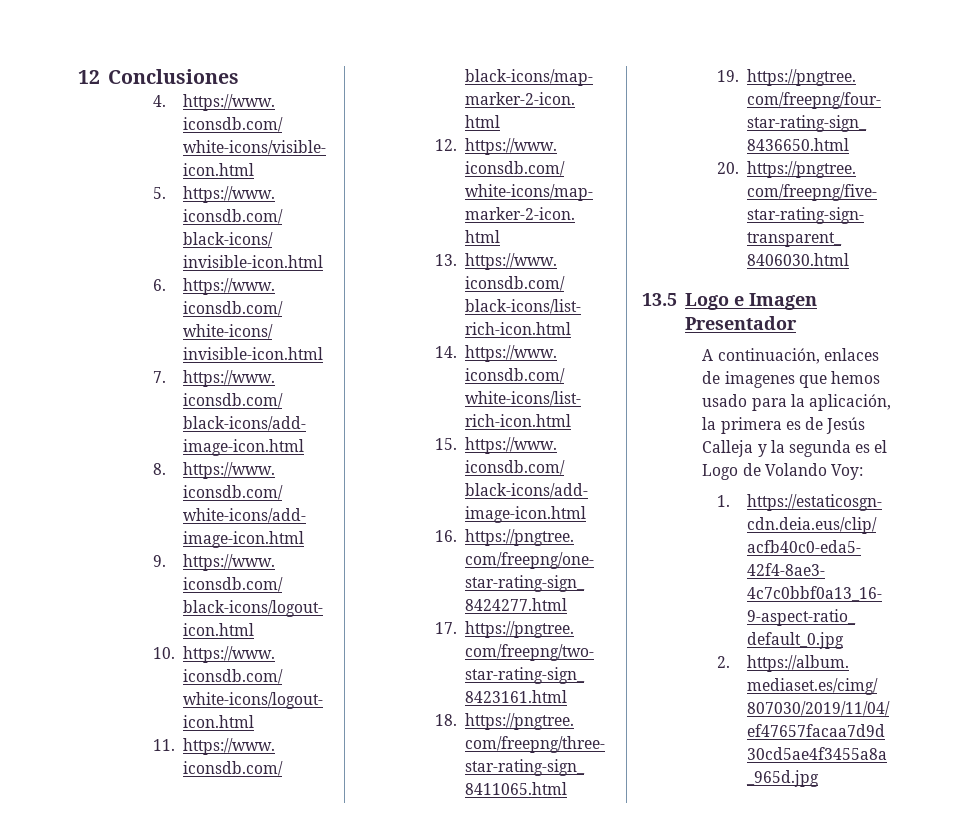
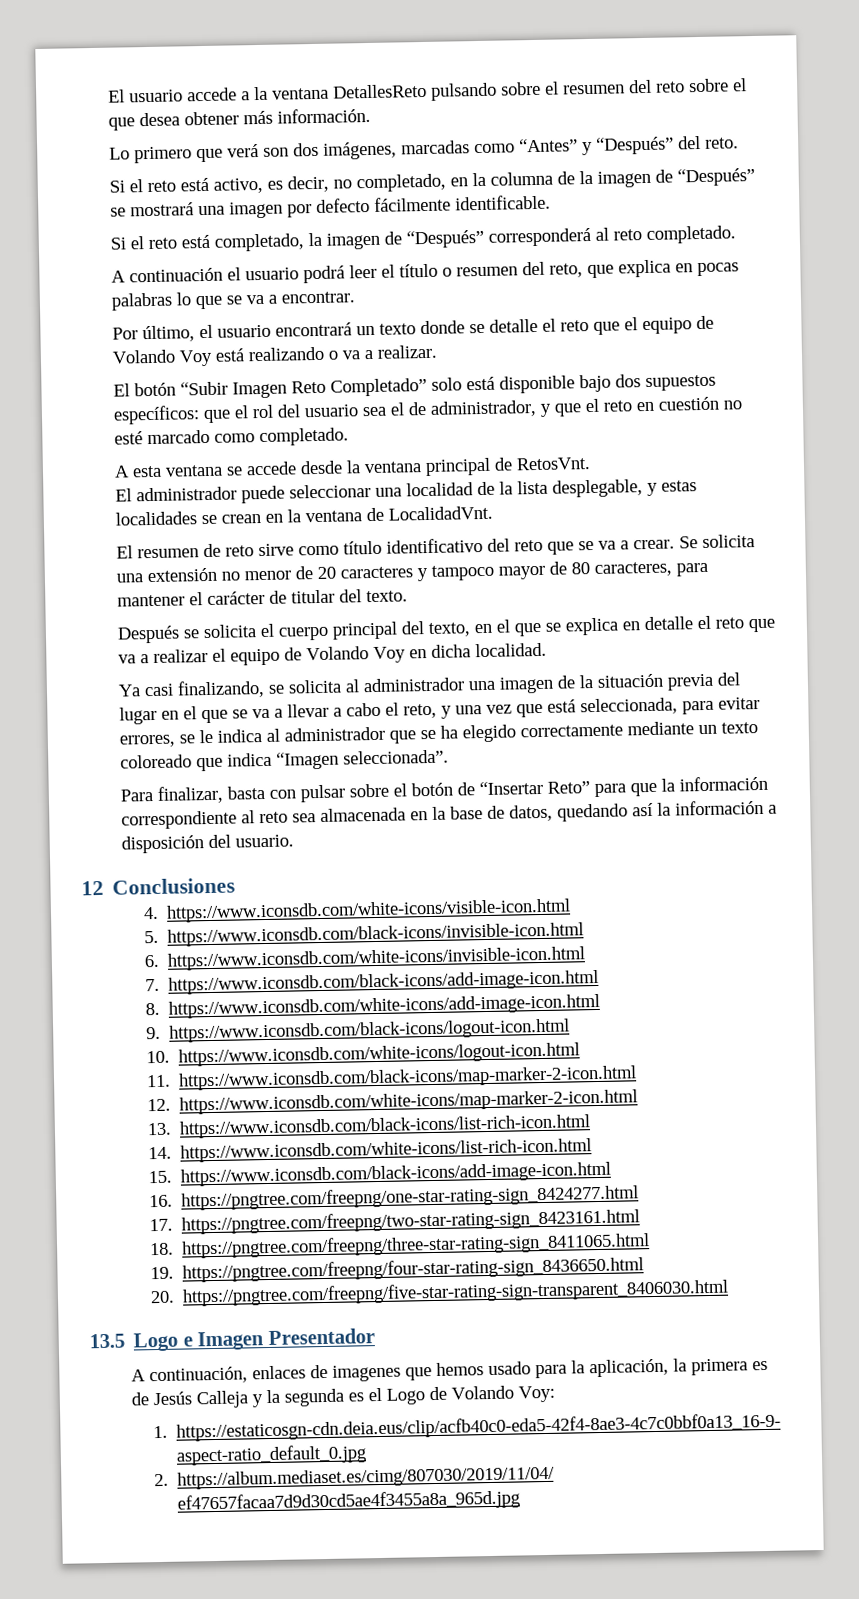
(78, 77) none -> [108,78,748,103] [108,107,372,131] [109,135,740,164] [109,167,756,194] [110,194,552,219] [110,225,737,252] [111,259,740,284] [111,291,356,311] [112,315,715,343] [112,344,438,367] [113,374,717,399] [113,396,743,425] [114,427,350,447] [114,457,592,478] [115,479,698,504] [115,505,494,526] [116,534,756,559] [116,561,709,583] [117,589,409,607] [117,615,777,644] [118,642,548,666] [118,672,741,699] [119,696,761,725] [119,721,759,748] [120,749,450,772] [120,775,769,804] [121,799,778,830] [121,834,295,854] El usuario accede a la ventana DetallesReto pulsando sobre el resumen del reto sobre el que desea obtener más información. // Lo primero que verá son dos imágenes, marcadas como “Antes” y “Después” del reto. // Si el reto está activo, es decir, no completado, en la columna de la imagen de “Después” se mostrará una imagen por defecto fácilmente identificable. // Si el reto está completado, la imagen de “Después” corresponderá al reto completado. // A continuación el usuario podrá leer el título o resumen del reto, que explica en pocas palabras lo que se va a encontrar. // Por último, el usuario encontrará un texto donde se detalle el reto que el equipo de Volando Voy está realizando o va a realizar. // El botón “Subir Imagen Reto Completado” solo está disponible bajo dos supuestos específicos: que el rol del usuario sea el de administrador, y que el reto en cuestión no esté marcado como completado. // A esta ventana se accede desde la ventana principal de RetosVnt. // El administrador puede seleccionar una localidad de la lista desplegable, y estas localidades se crean en la ventana de LocalidadVnt. // El resumen de reto sirve como título identificativo del reto que se va a crear. Se solicita una extensión no menor de 20 caracteres y tampoco mayor de 80 caracteres, para mantener el carácter de titular del texto. // Después se solicita el cuerpo principal del texto, en el que se explica en detalle el reto que va a realizar el equipo de Volando Voy en dicha localidad. // Ya casi finalizando, se solicita al administrador una imagen de la situación previa del lugar en el que se va a llevar a cabo el reto, y una vez que está seleccionada, para evitar errores, se le indica al administrador que se ha elegido correctamente mediante un texto coloreado que indica “Imagen seleccionada”. // Para finalizar, basta con pulsar sobre el botón de “Insertar Reto” para que la información correspondiente al reto sea almacenada en la base de datos, quedando así la información a disposición del usuario. //

